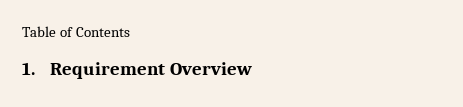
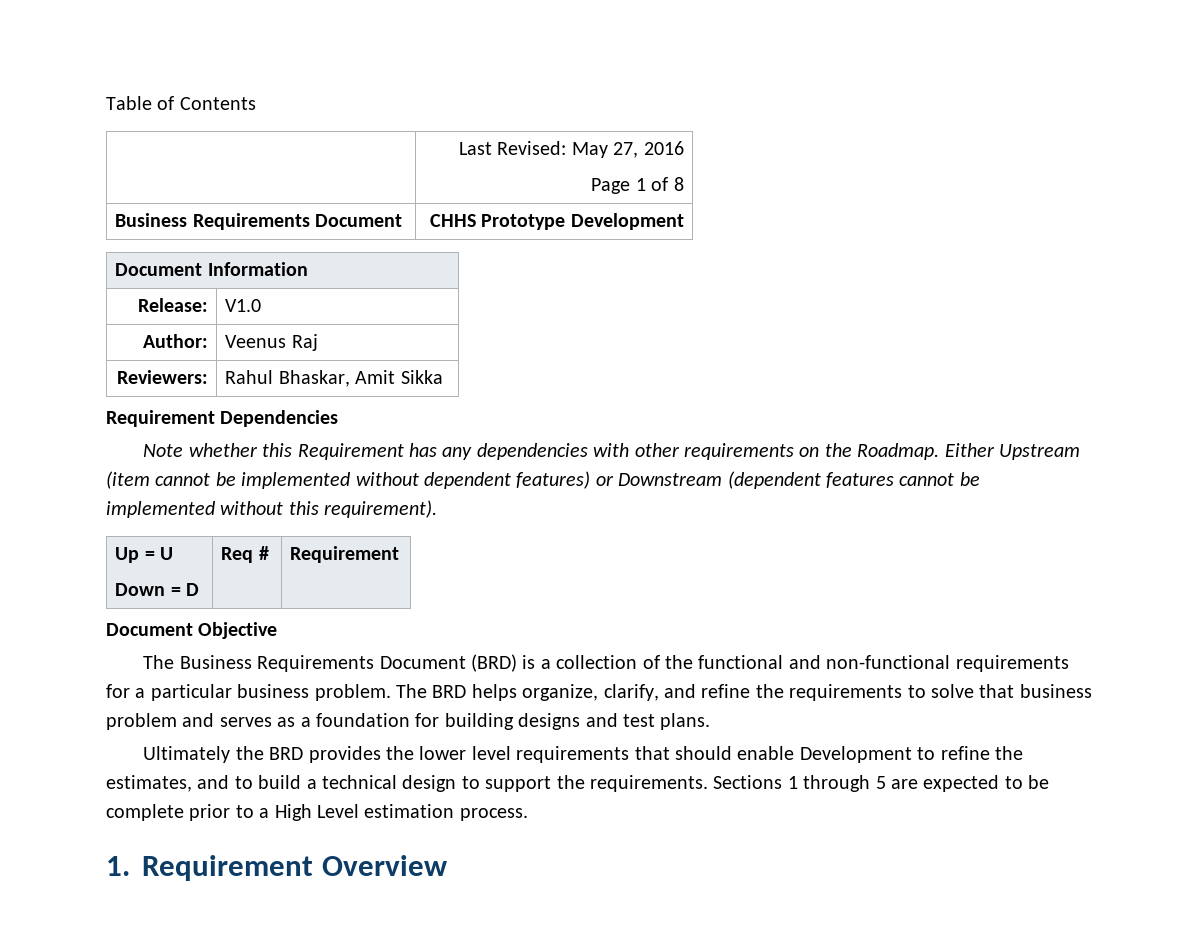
(130, 32) none -> [459,141,684,158] [591,177,684,194] [115,213,403,230] [429,213,684,230] [115,262,308,276] [137,298,208,312] [225,299,262,312] [142,334,208,348] [225,334,318,351] [116,370,208,384] [225,370,443,387] [106,410,339,427] [143,443,1080,460] [106,471,980,489] [106,500,438,518] [115,547,174,563] [115,583,200,596] [221,546,269,563] [290,546,400,563] [106,622,278,639] [143,654,1069,672] [106,684,1092,701] [106,713,711,730] [143,746,1023,763] [106,775,1050,792] [106,804,528,821] // | Last Revised: May 27, 2016 // Page 1 of 8 // Business Requirements Document | CHHS Prototype Development // Document Information // Release: | V1.0 // Author: | Veenus Raj // Reviewers: | Rahul Bhaskar, Amit Sikka // Requirement Dependencies // Note whether this Requirement has any dependencies with other requirements on the Roadmap. Either Upstream (item cannot be implemented without dependent features) or Downstream (dependent features cannot be implemented without this requirement). // Up = U // Down = D | Req # | Requirement // Document Objective // The Business Requirements Document (BRD) is a collection of the functional and non-functional requirements for a particular business problem. The BRD helps organize, clarify, and refine the requirements to solve that business problem and serves as a foundation for building designs and test plans. // Ultimately the BRD provides the lower level requirements that should enable Development to refine the estimates, and to build a technical design to support the requirements. Sections 1 through 5 are expected to be complete prior to a High Level estimation process.

